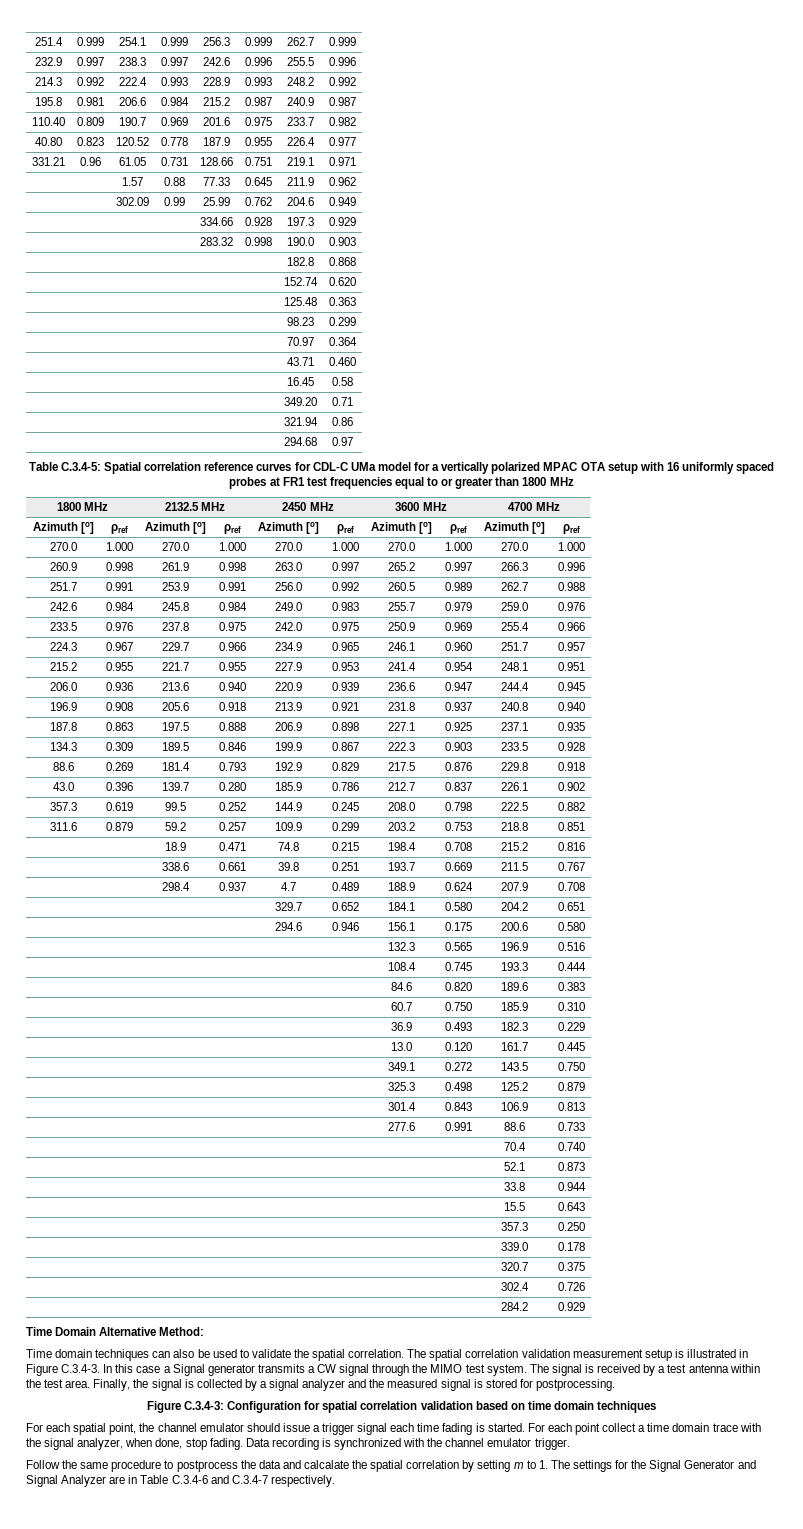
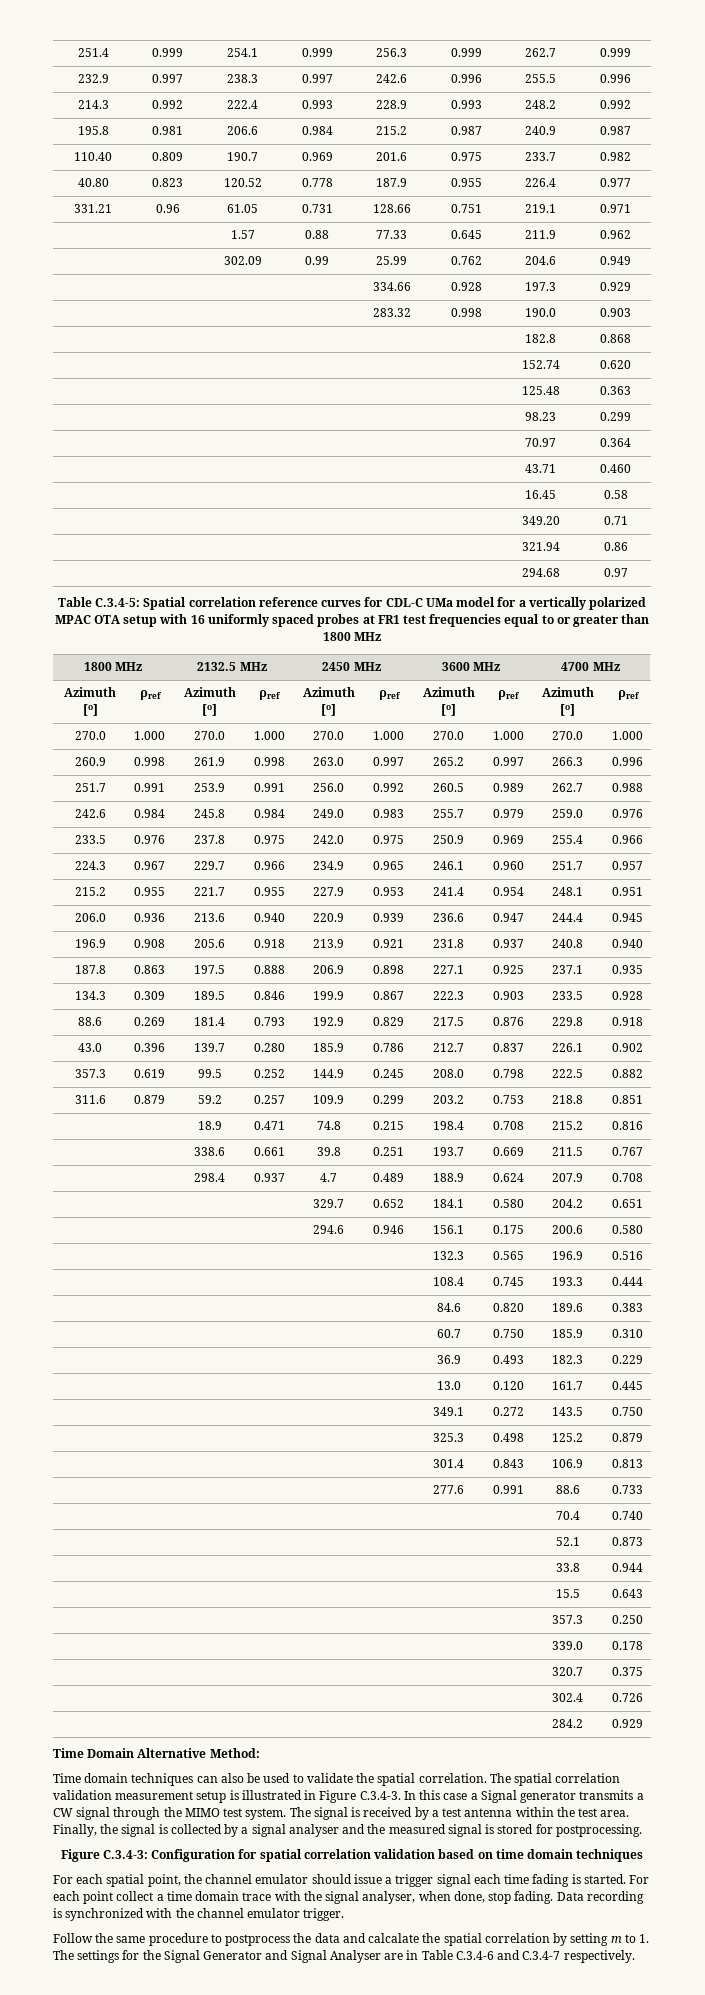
[302,1379,346,1391] analyzer -> [288,1824,339,1837] analyser
[77,1438,124,1450] analyzer, -> [362,1891,416,1904] analyser,
[61,1475,107,1487] Analyzer -> [329,1950,381,1963] Analyser

